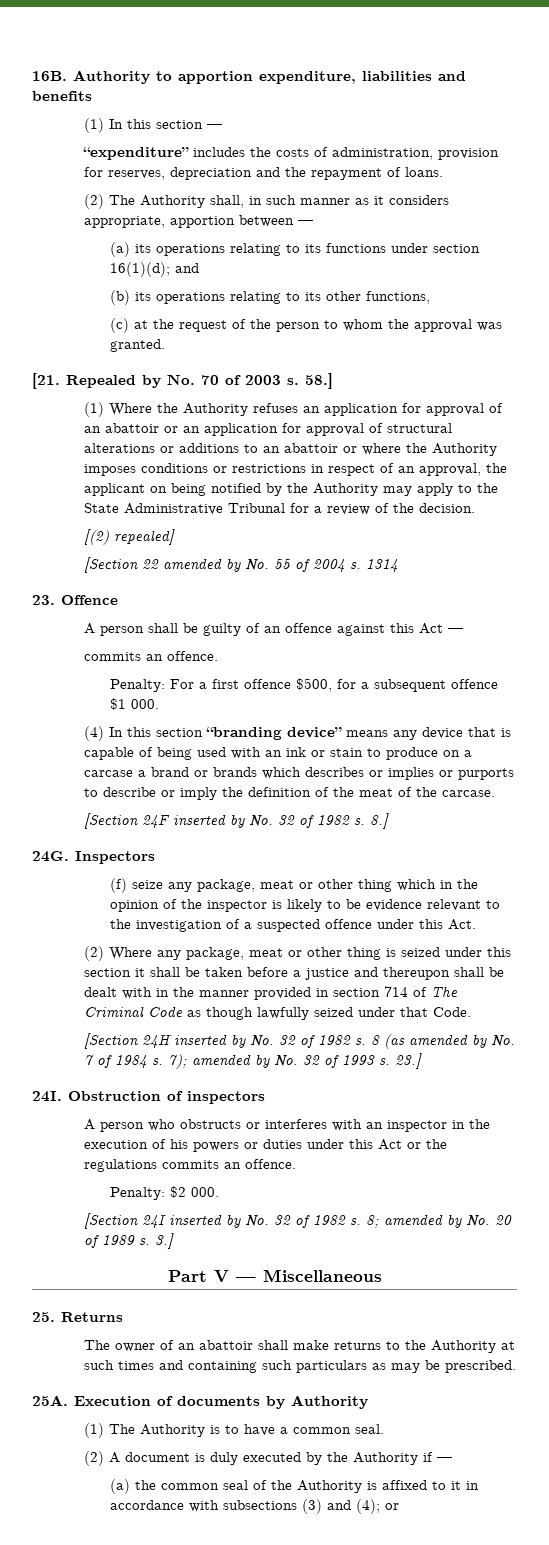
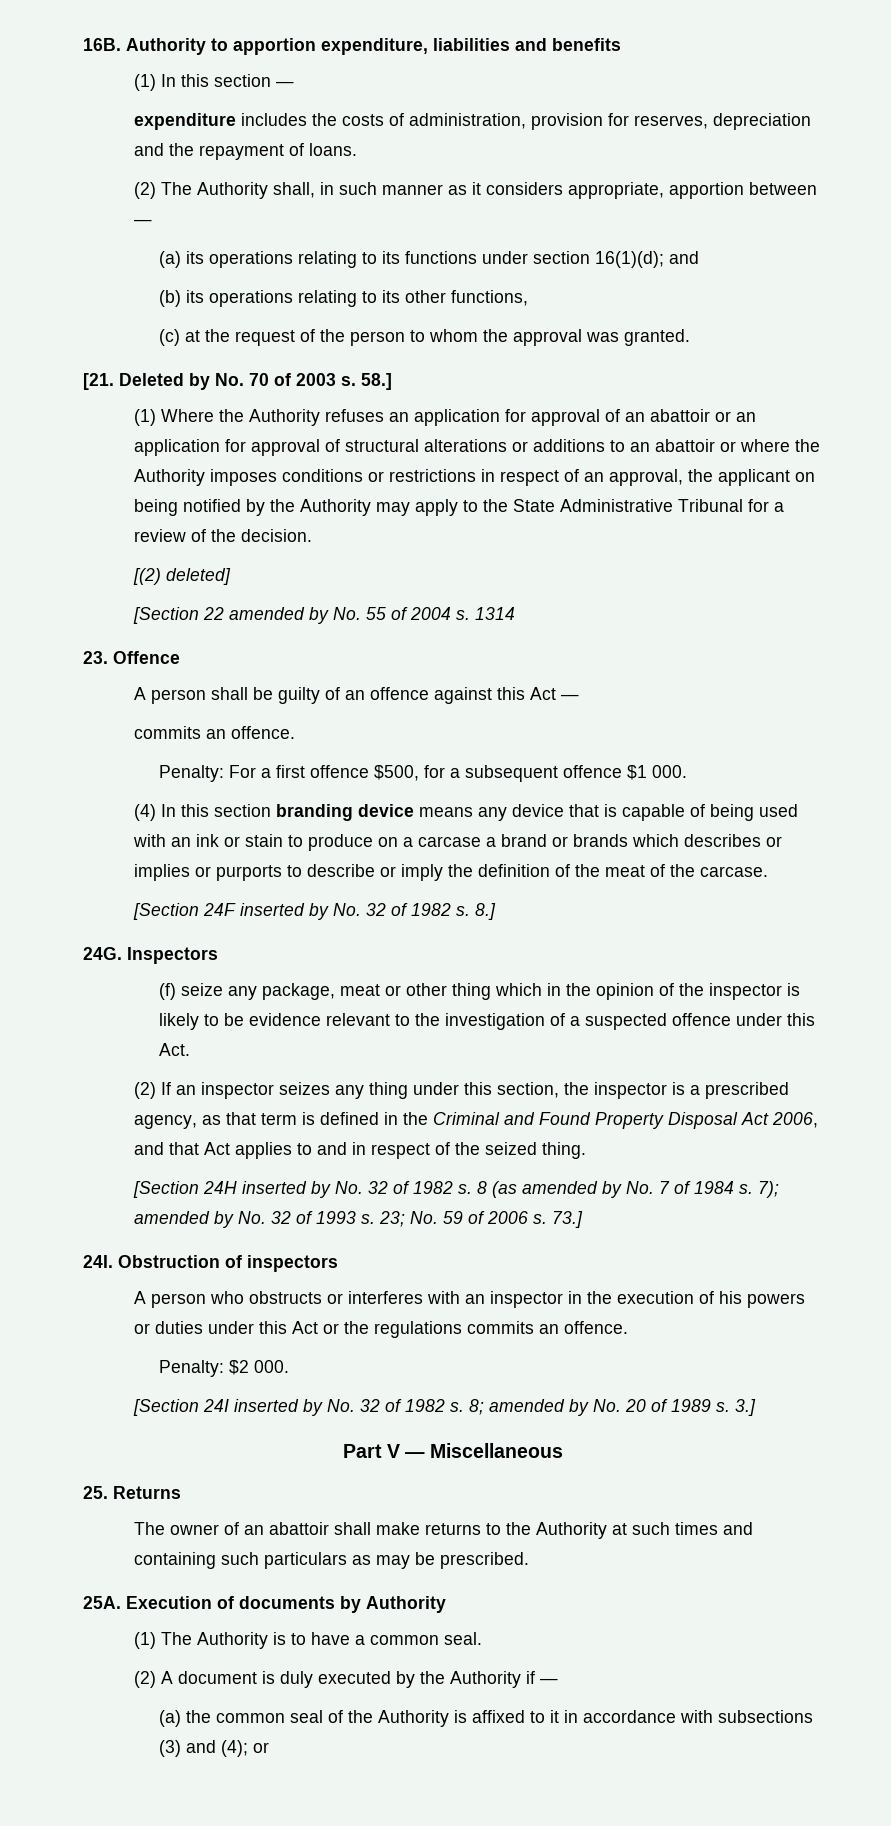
[83,147,190,160] “expenditure” -> [133,113,236,130] expenditure
[66,375,136,388] Repealed -> [119,373,184,386] Deleted
[114,529,176,545] repealed] -> [165,568,231,585] deleted]
[206,727,343,740] “branding device” -> [275,804,414,821] branding device
[109,947,512,960] [84,967,505,980] [84,986,459,1000] [84,1006,472,1020] Where any package, meat or other thing is seized under this section it shall be taken before a justice and thereupon shall be dealt with in the manner provided in section 714 of The Criminal Code as though lawfully seized under that Code. -> [160,1082,789,1099] [133,1112,818,1129] [133,1142,586,1159] If an inspector seizes any thing under this section, the inspector is a prescribed agency, as that term is defined in the Criminal and Found Property Disposal Act 2006, and that Act applies to and in respect of the seized thing.
[395,1053,423,1069] 23.] -> [378,1211,583,1228] 23; No. 59 of 2006 s. 73.]

